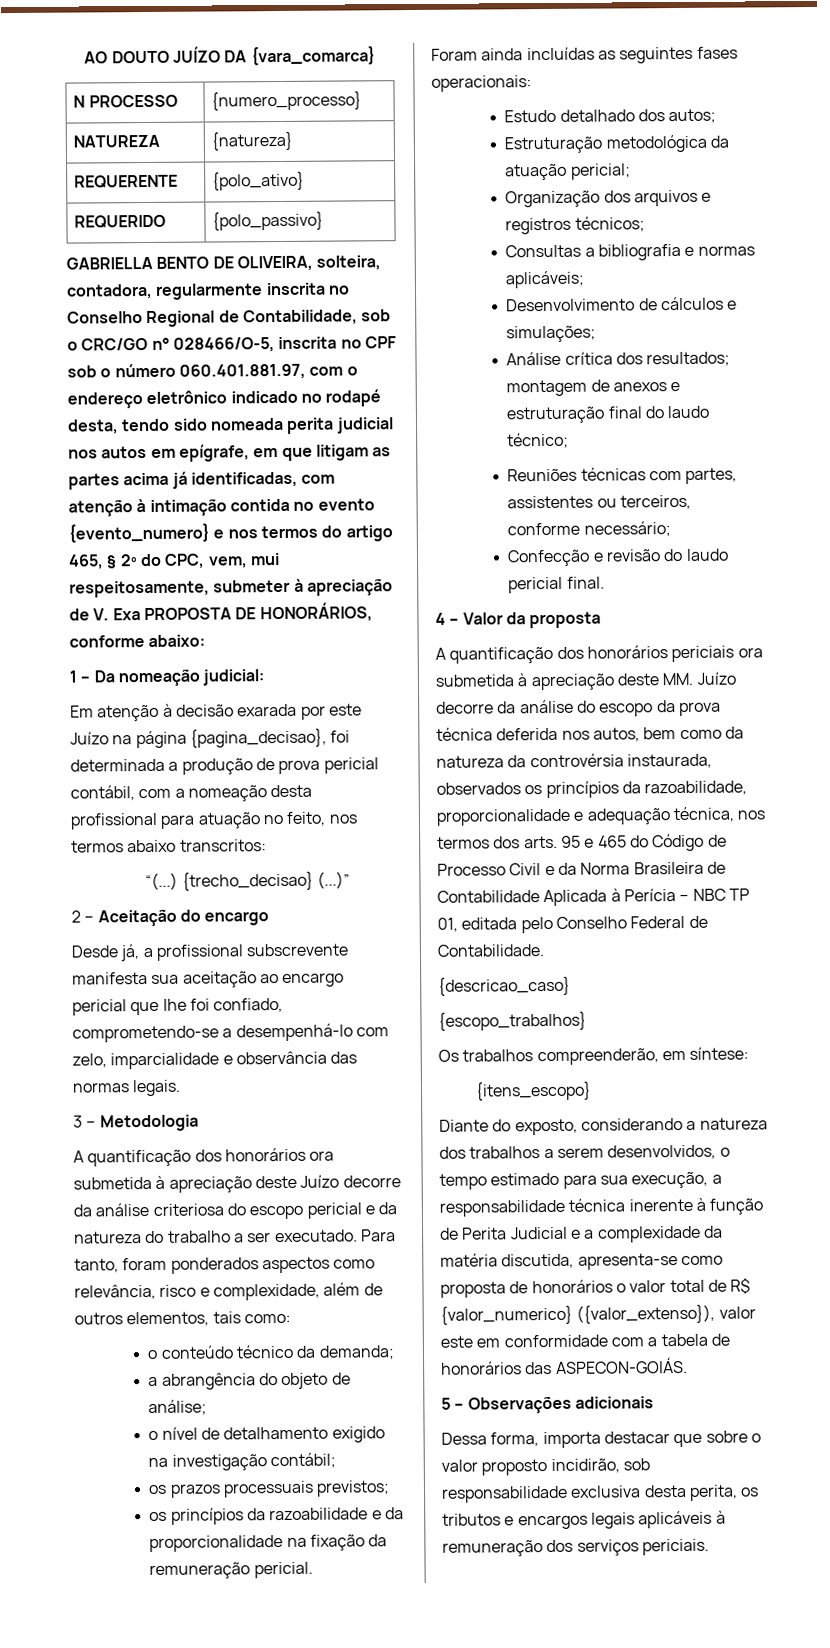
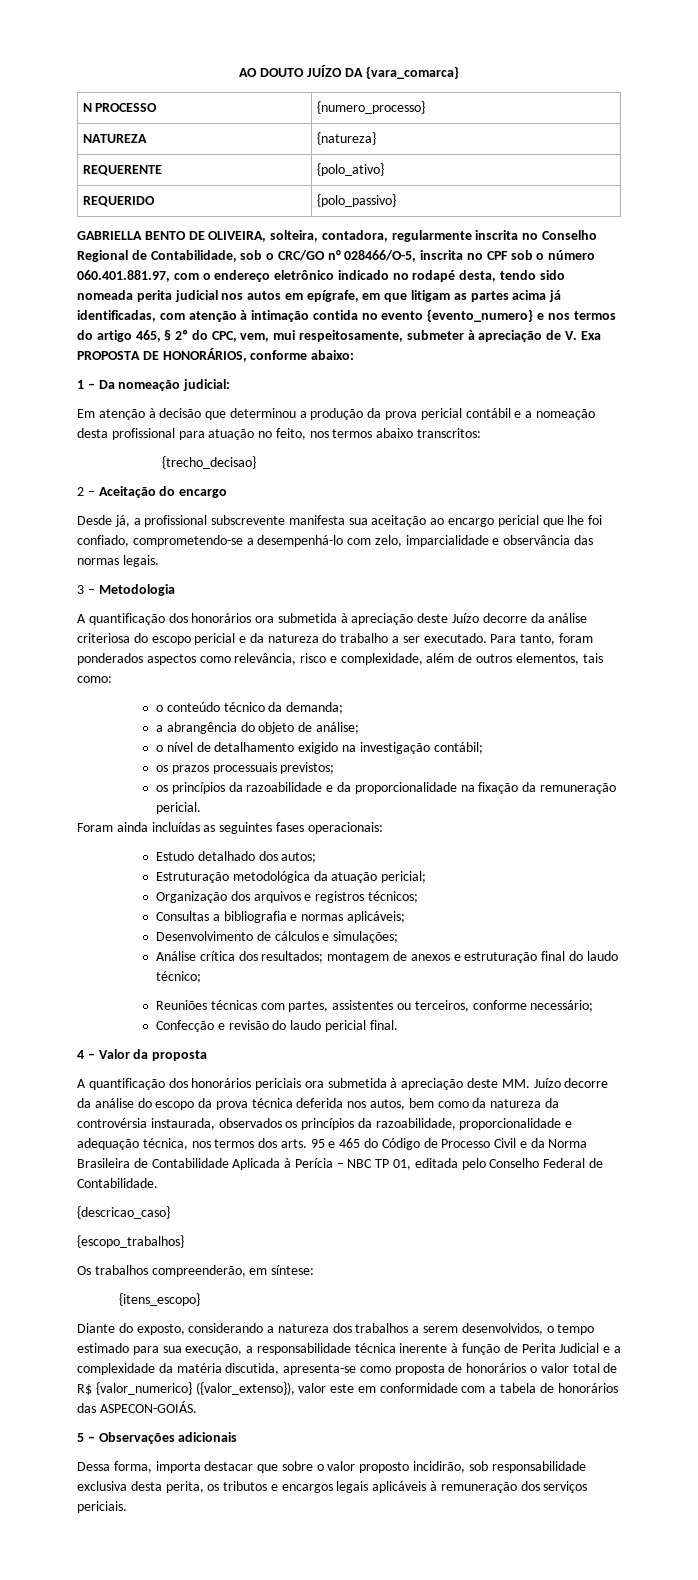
[237,703,362,720] [70,728,351,749] [70,758,165,772] exarada por este Juízo na página {pagina_decisao}, foi determinada -> [205,408,296,420] que determinou
[255,758,275,771] de -> [367,408,382,418] da
[70,785,172,801] contábil, com -> [465,408,522,418] contábil e
[145,872,179,891] “(...) -> (482, 433) none
[316,871,350,889] (...)” -> (256, 462) none

